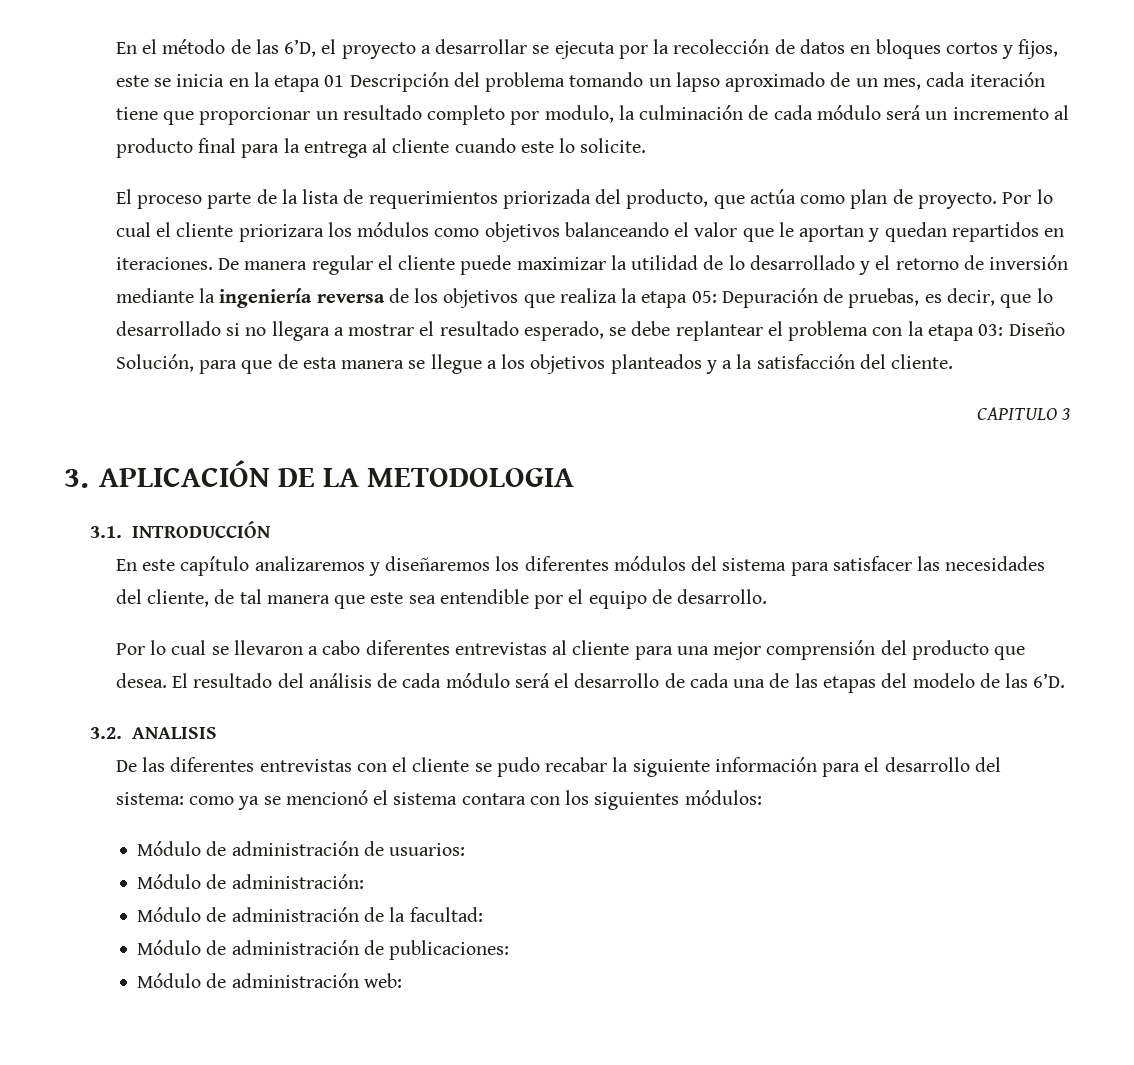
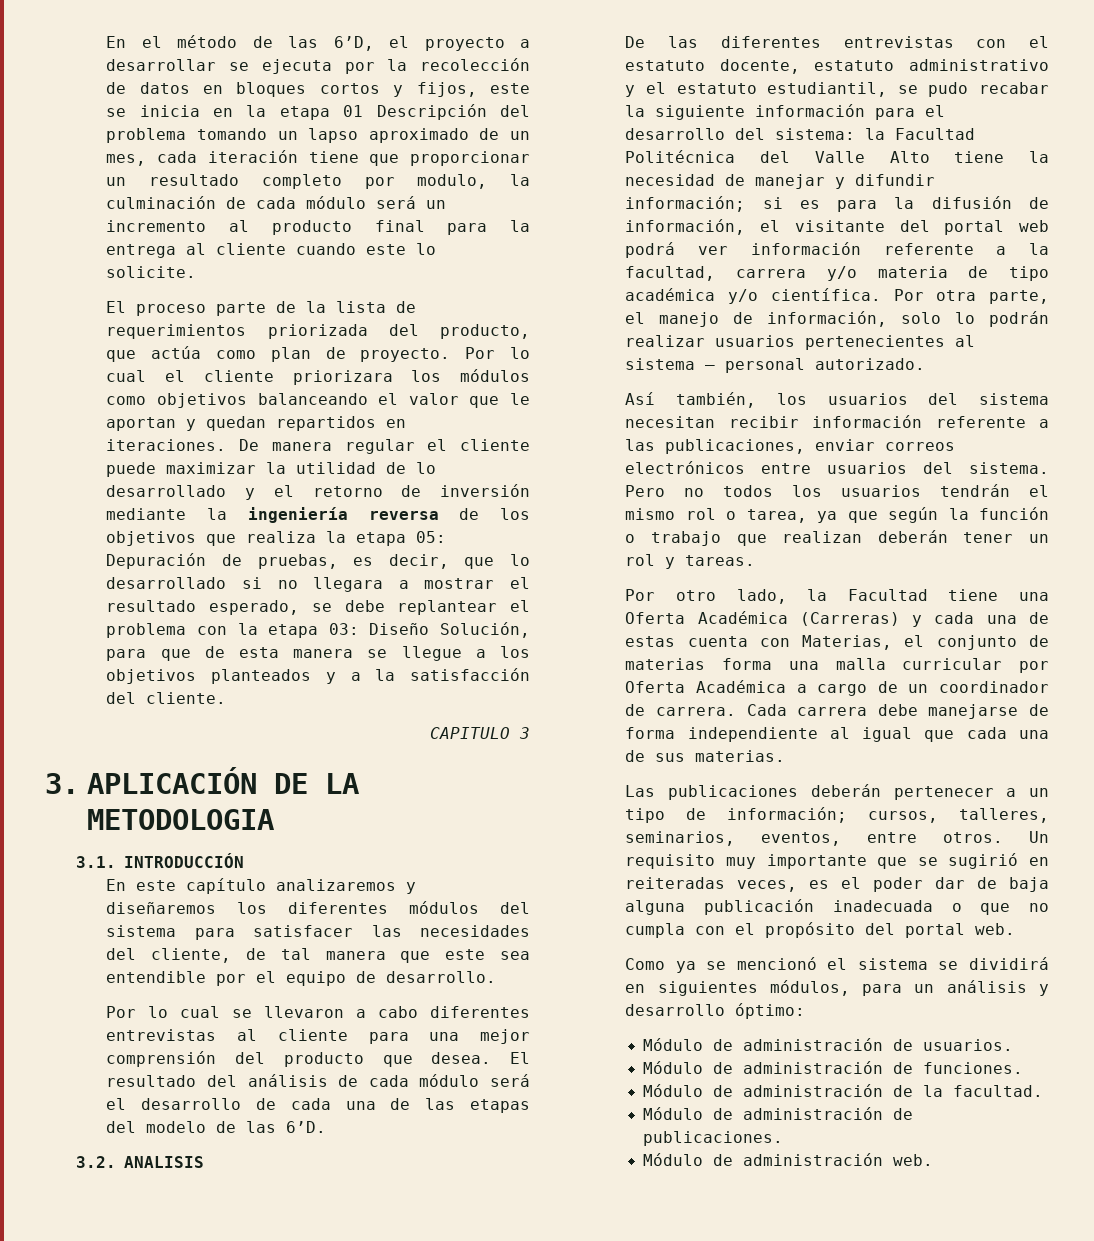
[412,757,470,772] cliente -> [625,59,1049,74] [625,82,888,97] estatuto docente, estatuto administrativo y el estatuto estudiantil,
[189,796,235,805] como -> [865,128,976,140] [625,150,1049,163] [625,174,936,189] [625,196,1049,212] [625,219,1049,235] [625,242,1049,258] [625,266,1049,281] [625,288,1049,304] [625,311,1049,327] [625,335,976,350] [625,358,926,373] [625,392,1049,408] [625,415,1049,428] [625,439,956,454] [625,461,1049,474] [625,484,1049,497] [625,507,1049,523] [625,530,1049,546] [625,554,756,569] [625,589,1049,604] [625,611,1049,627] [625,635,1049,650] [625,658,1049,673] [625,680,1049,696] [625,704,1049,719] [625,727,1049,742] [625,750,786,762] [625,784,1049,800] [625,807,1049,823] [625,831,1049,846] [625,853,1049,869] [625,877,1049,892] [625,899,1049,915] [625,922,1016,938] [625,958,666,970] la Facultad Politécnica del Valle Alto tiene la necesidad de manejar y difundir información; si es para la difusión de información, el visitante del portal web podrá ver información referente a la facultad, carrera y/o materia de tipo académica y/o científica. Por otra parte, el manejo de información, solo lo podrán realizar usuarios pertenecientes al sistema – personal autorizado. // Así también, los usuarios del sistema necesitan recibir información referente a las publicaciones, enviar correos electrónicos entre usuarios del sistema. Pero no todos los usuarios tendrán el mismo rol o tarea, ya que según la función o trabajo que realizan deberán tener un rol y tareas. // Por otro lado, la Facultad tiene una Oferta Académica (Carreras) y cada una de estas cuenta con Materias, el conjunto de materias forma una malla curricular por Oferta Académica a cargo de un coordinador de carrera. Cada carrera debe manejarse de forma independiente al igual que cada una de sus materias. // Las publicaciones deberán pertenecer a un tipo de información; cursos, talleres, seminarios, eventos, entre otros. Un requisito muy importante que se sugirió en reiteradas veces, es el poder dar de baja alguna publicación inadecuada o que no cumpla con el propósito del portal web. // Como
[461,790,762,810] [137,841,466,856] [137,874,364,889] contara con los siguientes módulos: // Módulo de administración de usuarios: // Módulo de administración: -> [938,957,1049,970] [625,980,1049,996] [625,1003,806,1019] [642,1038,1013,1051] [642,1061,1023,1074] se dividirá en siguientes módulos, para un análisis y desarrollo óptimo: // Módulo de administración de usuarios. // Módulo de administración de funciones.
[409,907,483,922] [137,940,510,960] [137,973,403,988] facultad: // Módulo de administración de publicaciones: // Módulo de administración web: -> [952,1085,1043,1097] [642,1107,913,1120] [642,1131,783,1146] [642,1153,933,1166] facultad. // Módulo de administración de publicaciones. // Módulo de administración web.

